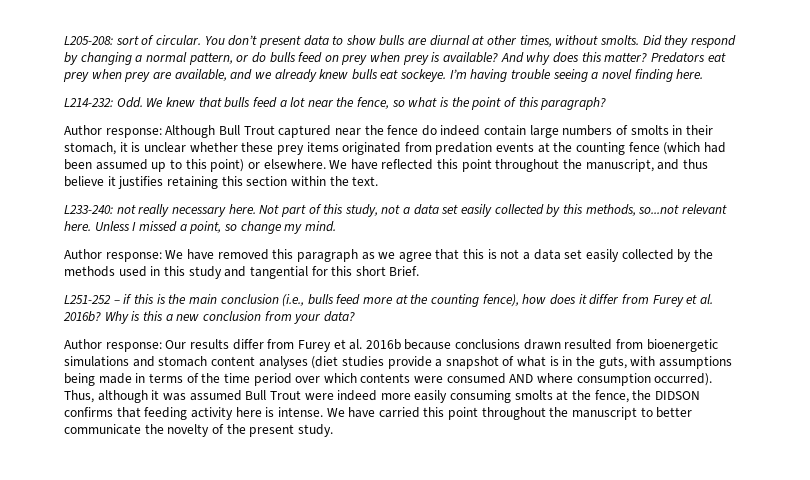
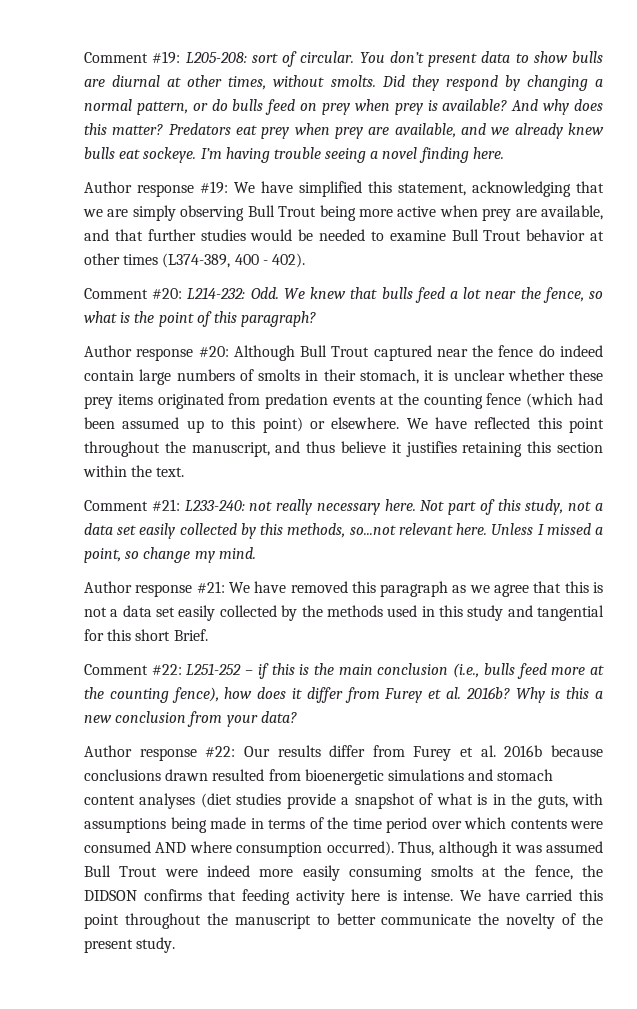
(64, 40) none -> [84,51,181,64] Comment #19:
(704, 74) none -> [84,181,604,197] [83,205,604,221] [84,229,604,241] [84,253,305,268] [84,288,183,299] Author response #19: We have simplified this statement, acknowledging that we are simply observing Bull Trout being more active when prey are available, and that further studies would be needed to examine Bull Trout behavior at other times (L374-389, 400 - 402). // Comment #20:
[105,128,162,138] response: -> [136,346,229,361] response #20:
(379, 181) none -> [84,499,180,511] Comment #21:
[105,252,162,262] response: -> [135,581,225,597] response #21:
(420, 271) none -> [84,664,182,675] Comment #22:
[105,342,162,352] response: -> [139,746,236,761] response #22:

